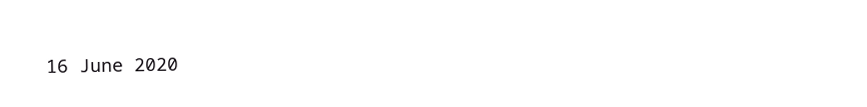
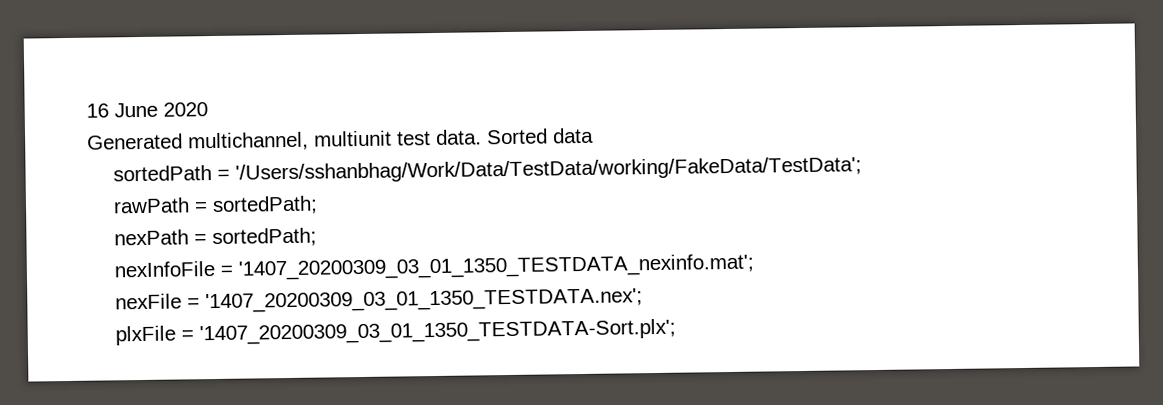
(179, 64) none -> [87,127,594,152] [112,156,862,184] [112,195,318,216] [113,227,317,248] [113,253,754,281] [114,288,643,314] [114,318,676,346] // Generated multichannel, multiunit test data. Sorted data // sortedPath = '/Users/sshanbhag/Work/Data/TestData/working/FakeData/TestData'; // rawPath = sortedPath; // nexPath = sortedPath; // nexInfoFile = '1407_20200309_03_01_1350_TESTDATA_nexinfo.mat'; // nexFile = '1407_20200309_03_01_1350_TESTDATA.nex'; // plxFile = '1407_20200309_03_01_1350_TESTDATA-Sort.plx';

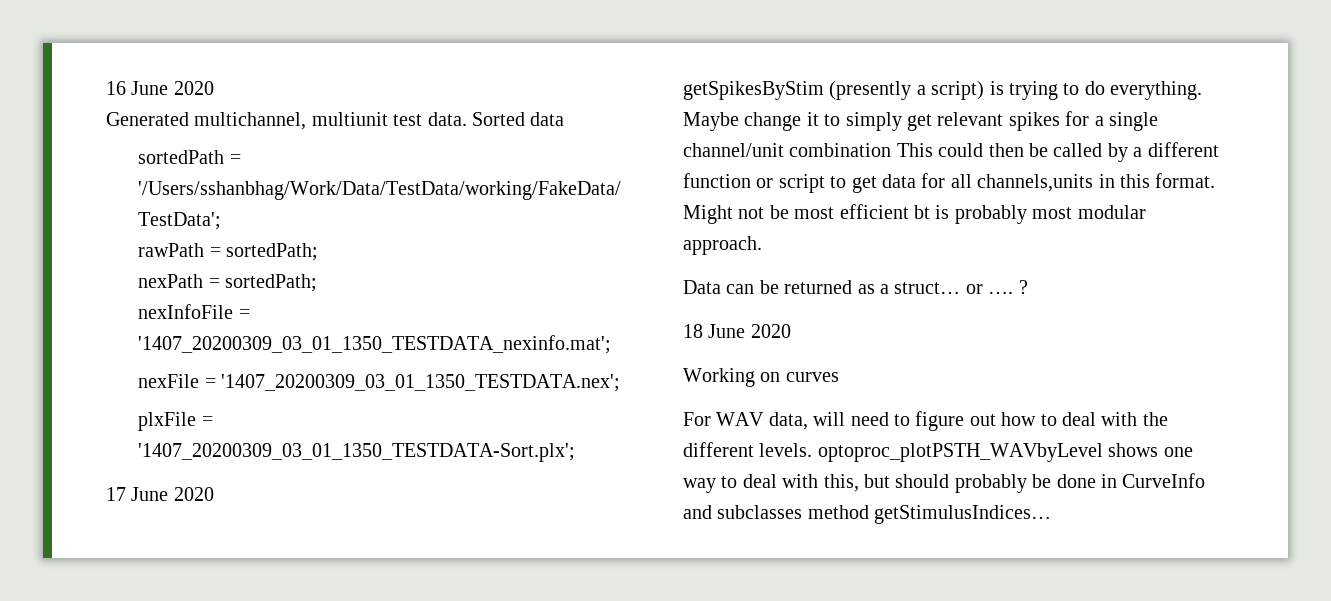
(676, 332) none -> [106,487,214,501] [683,81,1203,100] [683,111,1158,131] [683,142,1219,162] [683,173,1216,193] [683,204,1146,224] [683,236,762,255] [683,280,1028,294] [683,324,791,338] [683,368,839,387] [683,411,1168,431] [683,442,1193,462] [683,473,1206,493] [683,505,1052,524] // 17 June 2020 // getSpikesByStim (presently a script) is trying to do everything. Maybe change it to simply get relevant spikes for a single channel/unit combination This could then be called by a different function or script to get data for all channels,units in this format. Might not be most efficient bt is probably most modular approach. // Data can be returned as a struct… or …. ? // 18 June 2020 // Working on curves // For WAV data, will need to figure out how to deal with the different levels. optoproc_plotPSTH_WAVbyLevel shows one way to deal with this, but should probably be done in CurveInfo and subclasses method getStimulusIndices…

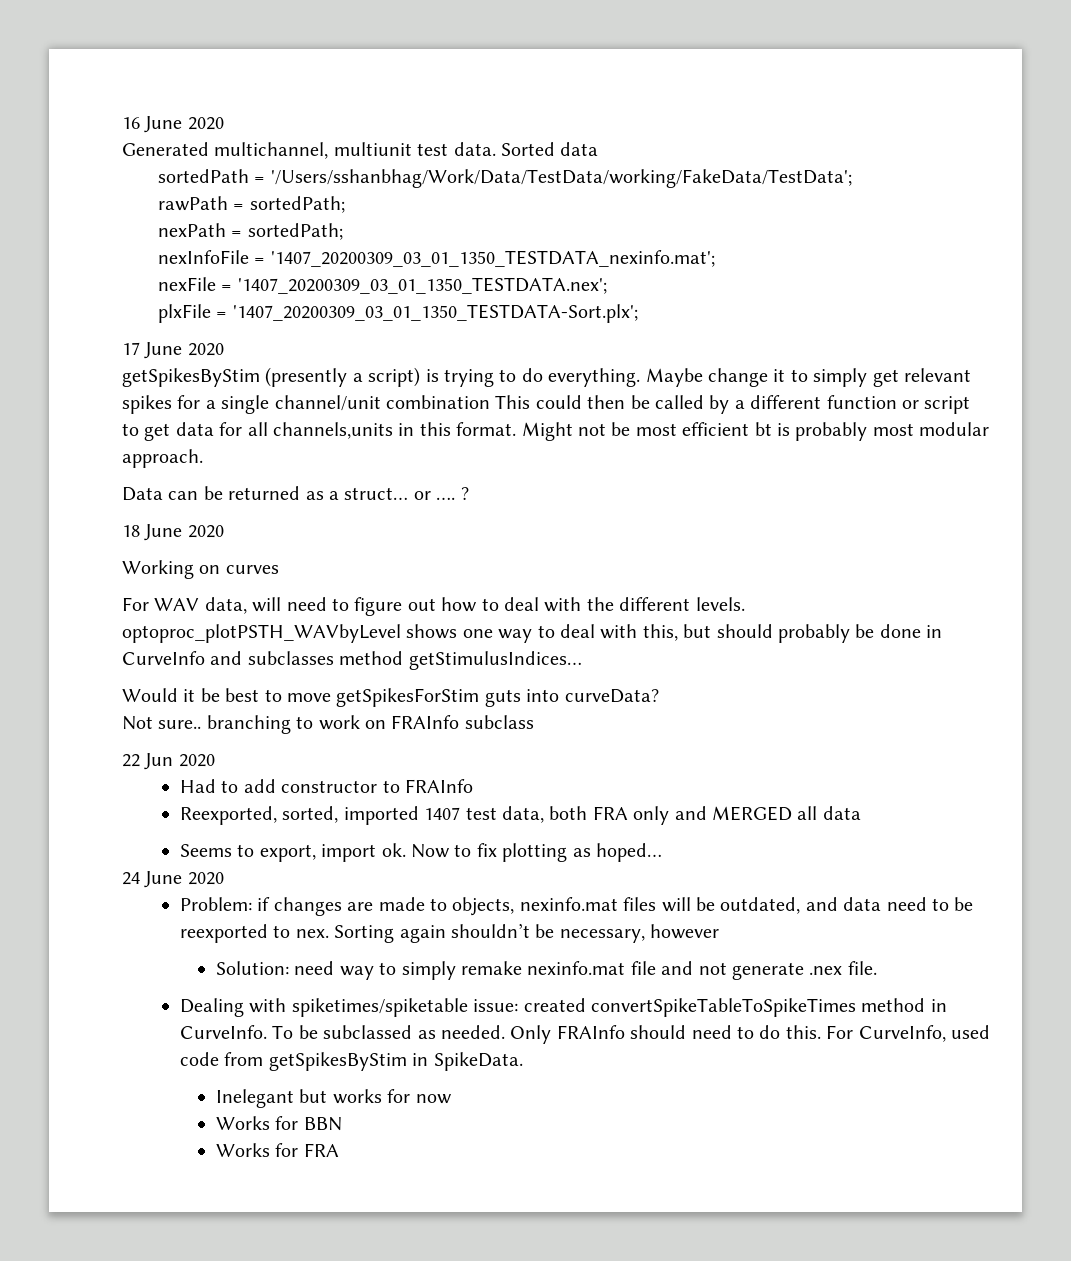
(1052, 514) none -> [122,688,659,707] [122,715,534,734] [122,753,215,770] [179,779,473,793] [179,806,861,825] [179,843,662,862] [122,871,224,888] [179,897,974,916] [179,923,720,943] [215,961,877,980] [179,998,947,1017] [179,1025,990,1044] [179,1052,523,1071] [215,1089,452,1108] [215,1116,342,1131] [215,1143,339,1157] // Would it be best to move getSpikesForStim guts into curveData? // Not sure.. branching to work on FRAInfo subclass // 22 Jun 2020 // Had to add constructor to FRAInfo // Reexported, sorted, imported 1407 test data, both FRA only and MERGED all data // Seems to export, import ok. Now to fix plotting as hoped… // 24 June 2020 // Problem: if changes are made to objects, nexinfo.mat files will be outdated, and data need to be reexported to nex. Sorting again shouldn’t be necessary, however // Solution: need way to simply remake nexinfo.mat file and not generate .nex file. // Dealing with spiketimes/spiketable issue: created convertSpikeTableToSpikeTimes method in CurveInfo. To be subclassed as needed. Only FRAInfo should need to do this. For CurveInfo, used code from getSpikesByStim in SpikeData. // Inelegant but works for now // Works for BBN // Works for FRA

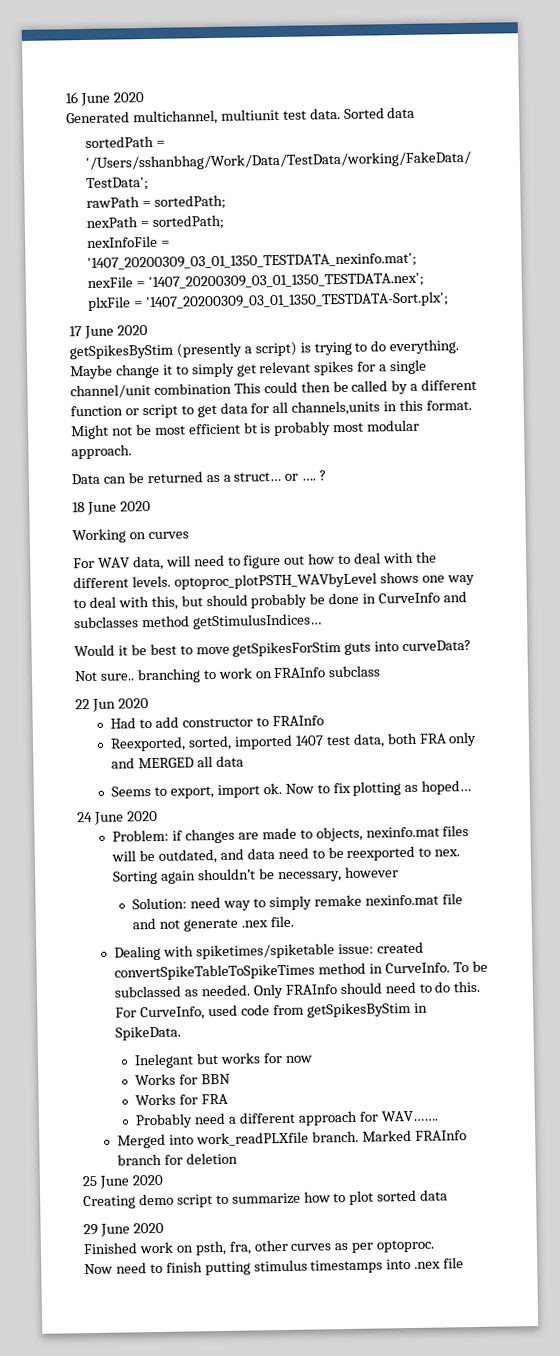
(339, 1150) none -> [135,1110,438,1129] [117,1129,467,1149] [117,1152,238,1166] [82,1174,163,1189] [83,1189,449,1210] [83,1222,164,1237] [83,1239,436,1256] [84,1257,465,1276] // Probably need a different approach for WAV……. // Merged into work_readPLXfile branch. Marked FRAInfo branch for deletion // 25 June 2020 // Creating demo script to summarize how to plot sorted data // 29 June 2020 // Finished work on psth, fra, other curves as per optoproc. // Now need to finish putting stimulus timestamps into .nex file

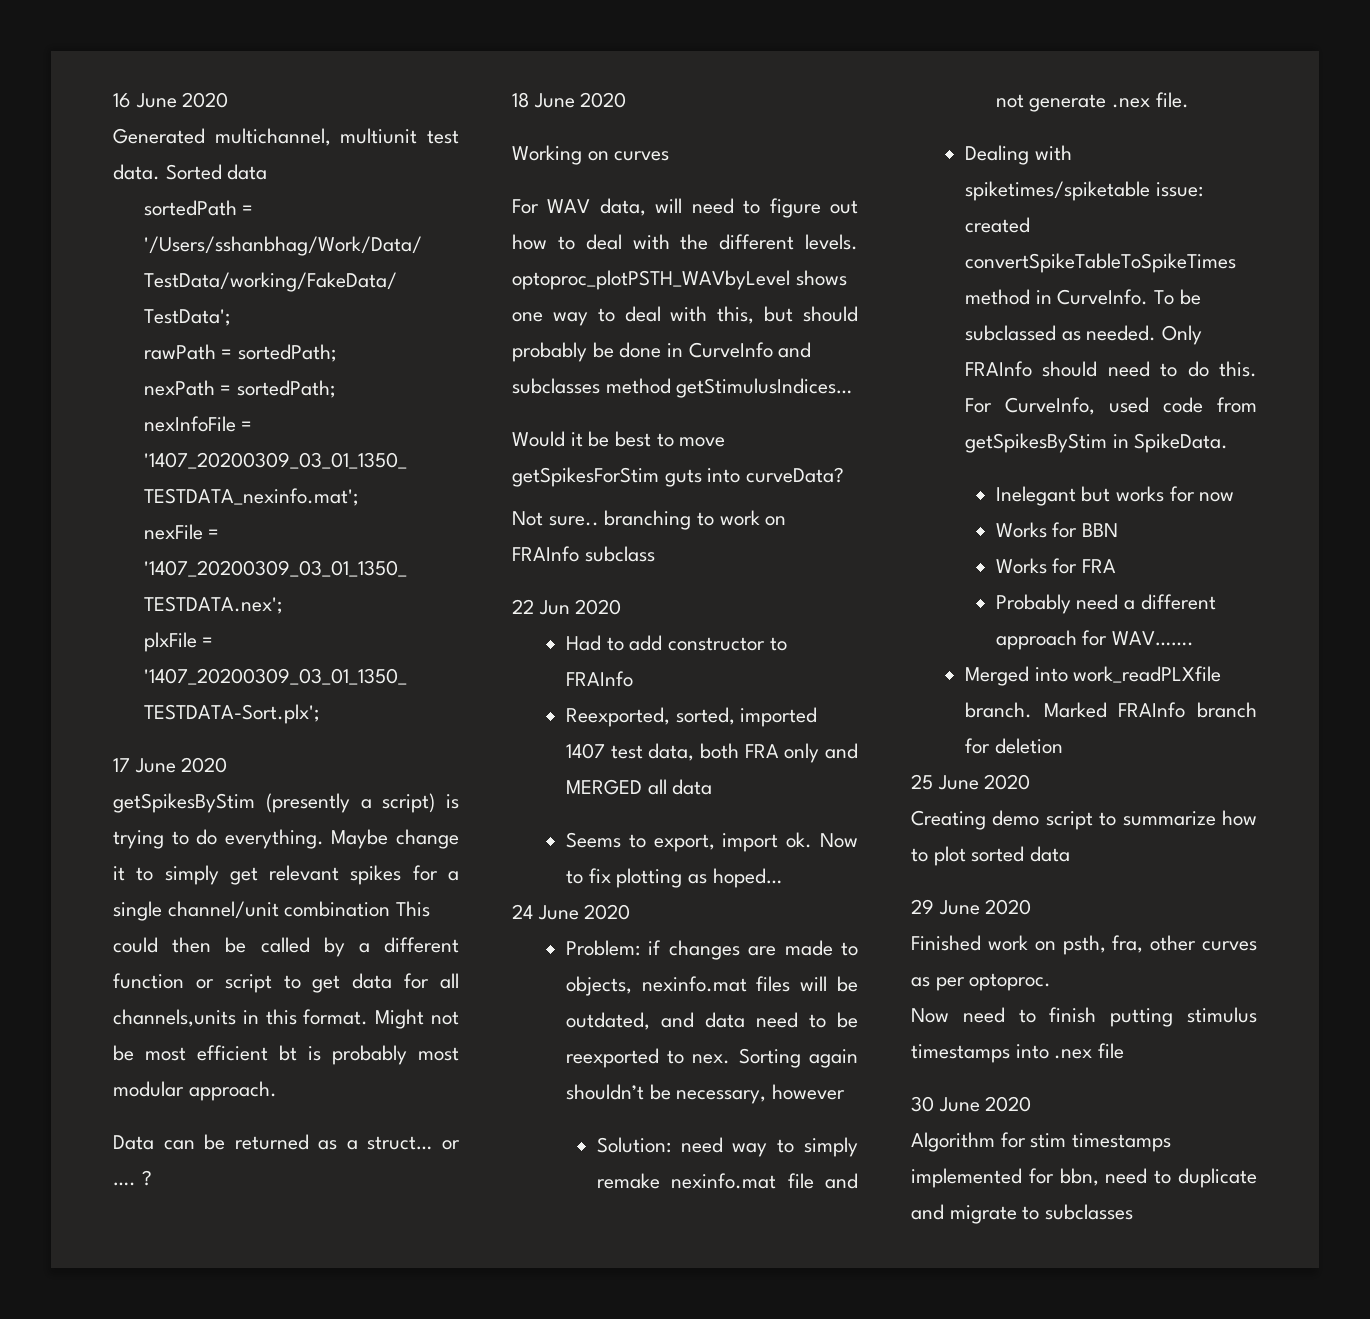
(465, 1263) none -> [911,1096,1032,1112] [911,1132,1172,1152] [911,1168,1257,1188] [911,1204,1134,1224] // 30 June 2020 // Algorithm for stim timestamps implemented for bbn, need to duplicate and migrate to subclasses

